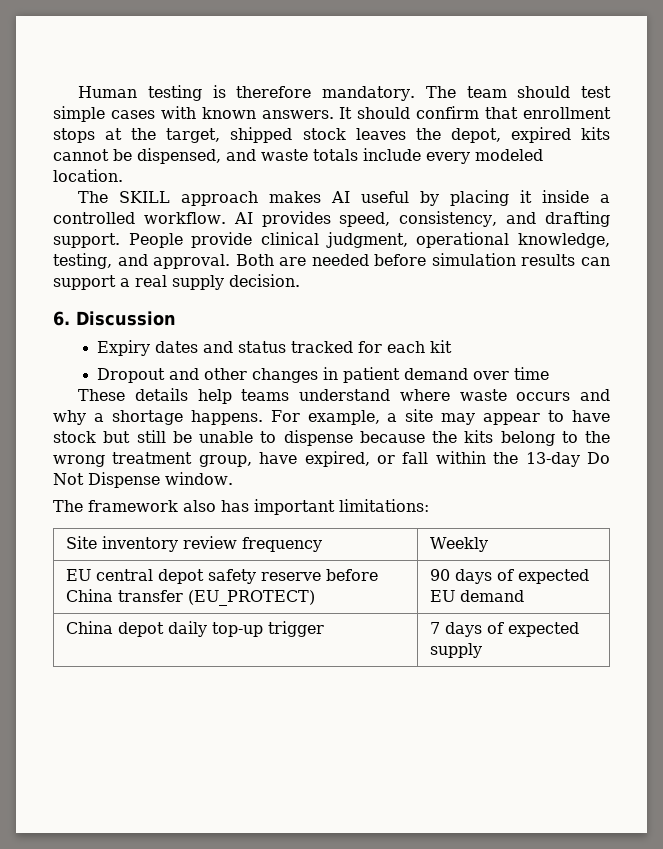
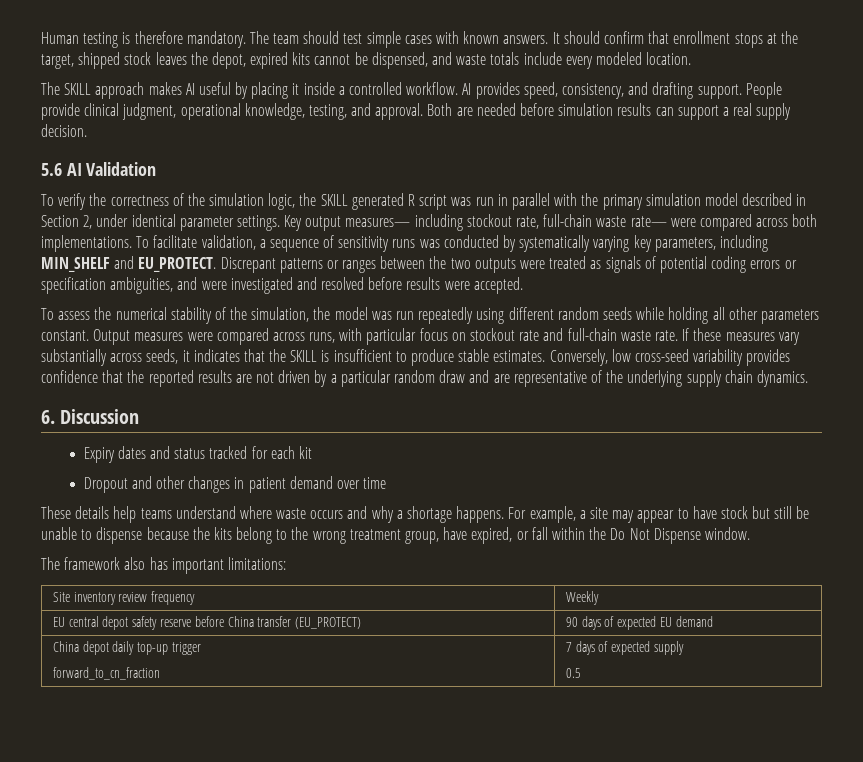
(300, 280) none -> [41,162,157,176] [41,193,807,210] [41,214,818,231] [41,235,768,252] [41,256,797,273] [41,277,523,294] [41,307,819,324] [41,328,800,345] [41,349,791,366] [41,370,808,387] // 5.6 AI Validation // To verify the correctness of the simulation logic, the SKILL generated R script was run in parallel with the primary simulation model described in Section 2, under identical parameter settings. Key output measures— including stockout rate, full-chain waste rate— were compared across both implementations. To facilitate validation, a sequence of sensitivity runs was conducted by systematically varying key parameters, including MIN_SHELF and EU_PROTECT. Discrepant patterns or ranges between the two outputs were treated as signals of potential coding errors or specification ambiguities, and were investigated and resolved before results were accepted. // To assess the numerical stability of the simulation, the model was run repeatedly using different random seeds while holding all other parameters constant. Output measures were compared across runs, with particular focus on stockout rate and full-chain waste rate. If these measures vary substantially across seeds, it indicates that the SKILL is insufficient to produce stable estimates. Conversely, low cross-seed variability provides confidence that the reported results are not driven by a particular random draw and are representative of the underlying supply chain dynamics.
[525,452,580,467] 13-day -> (607, 533) none
(324, 629) none -> [52,667,160,680] // forward_to_cn_fraction
(482, 650) none -> [565,668,581,678] // 0.5

